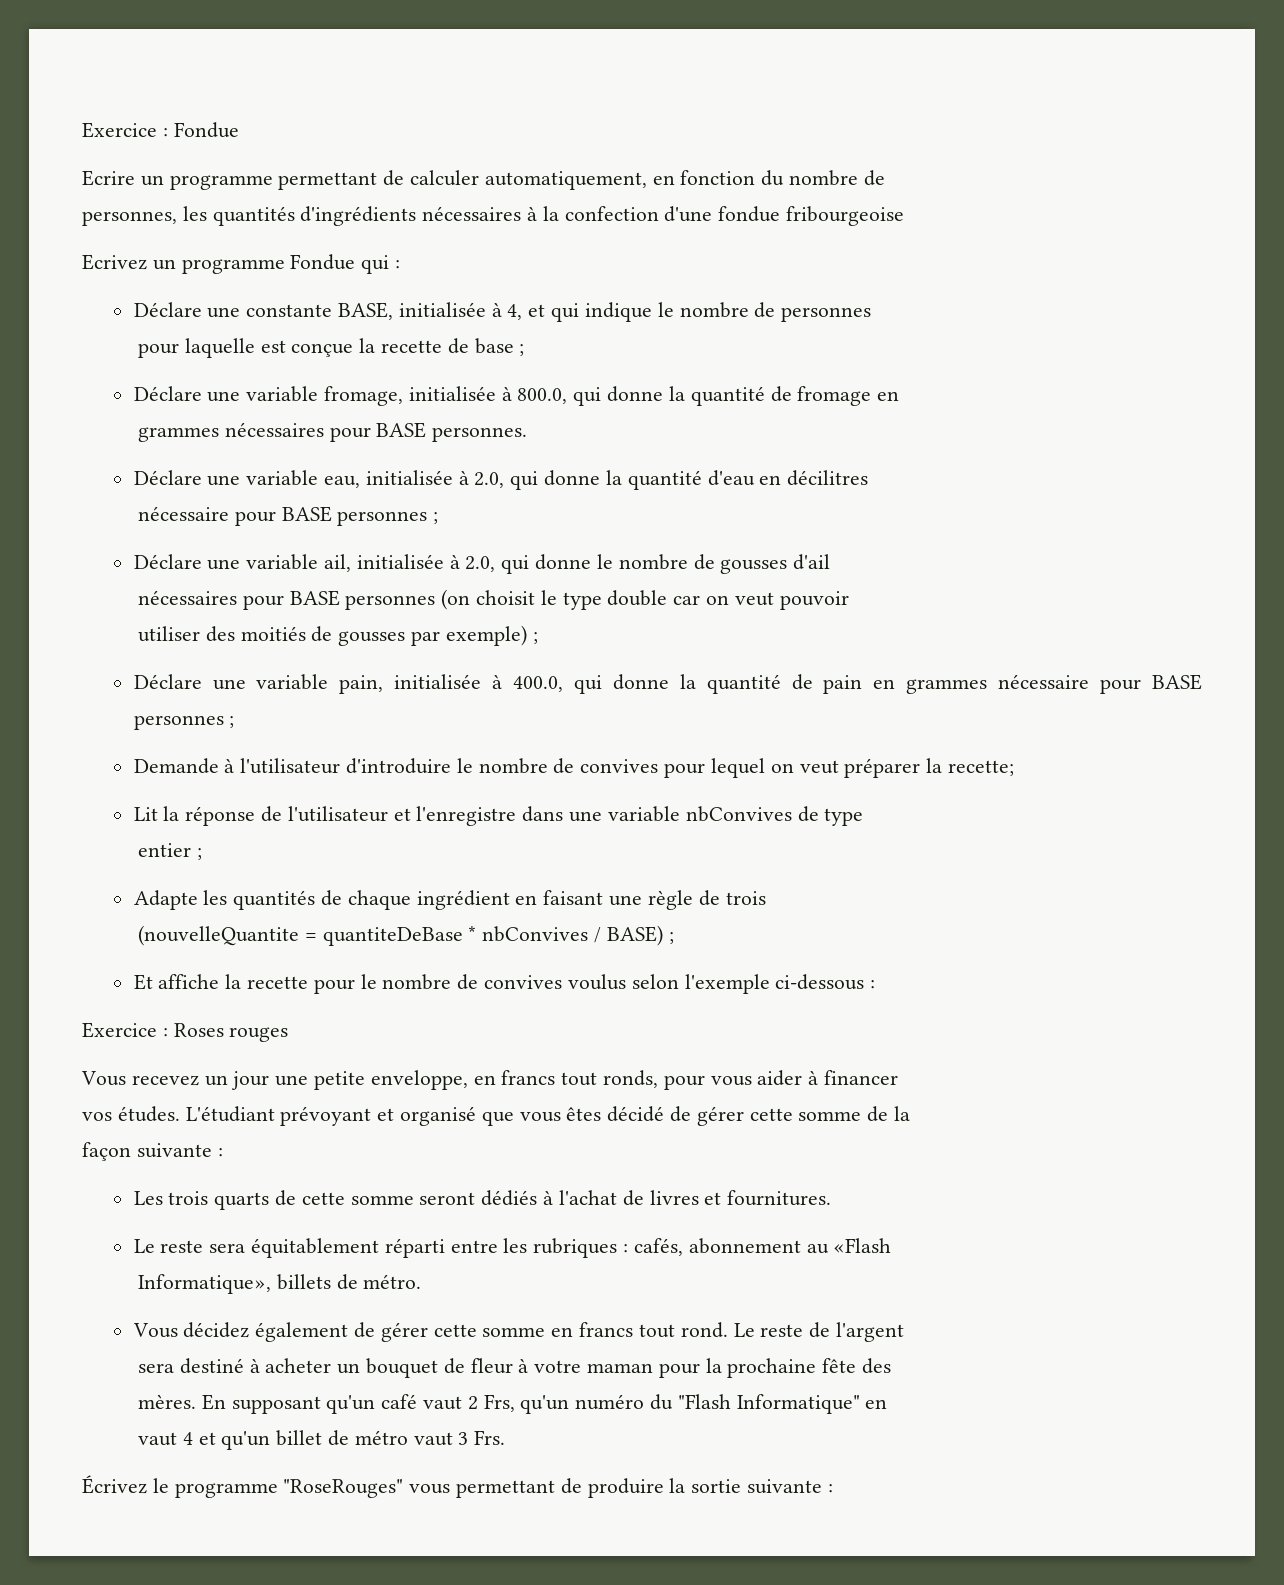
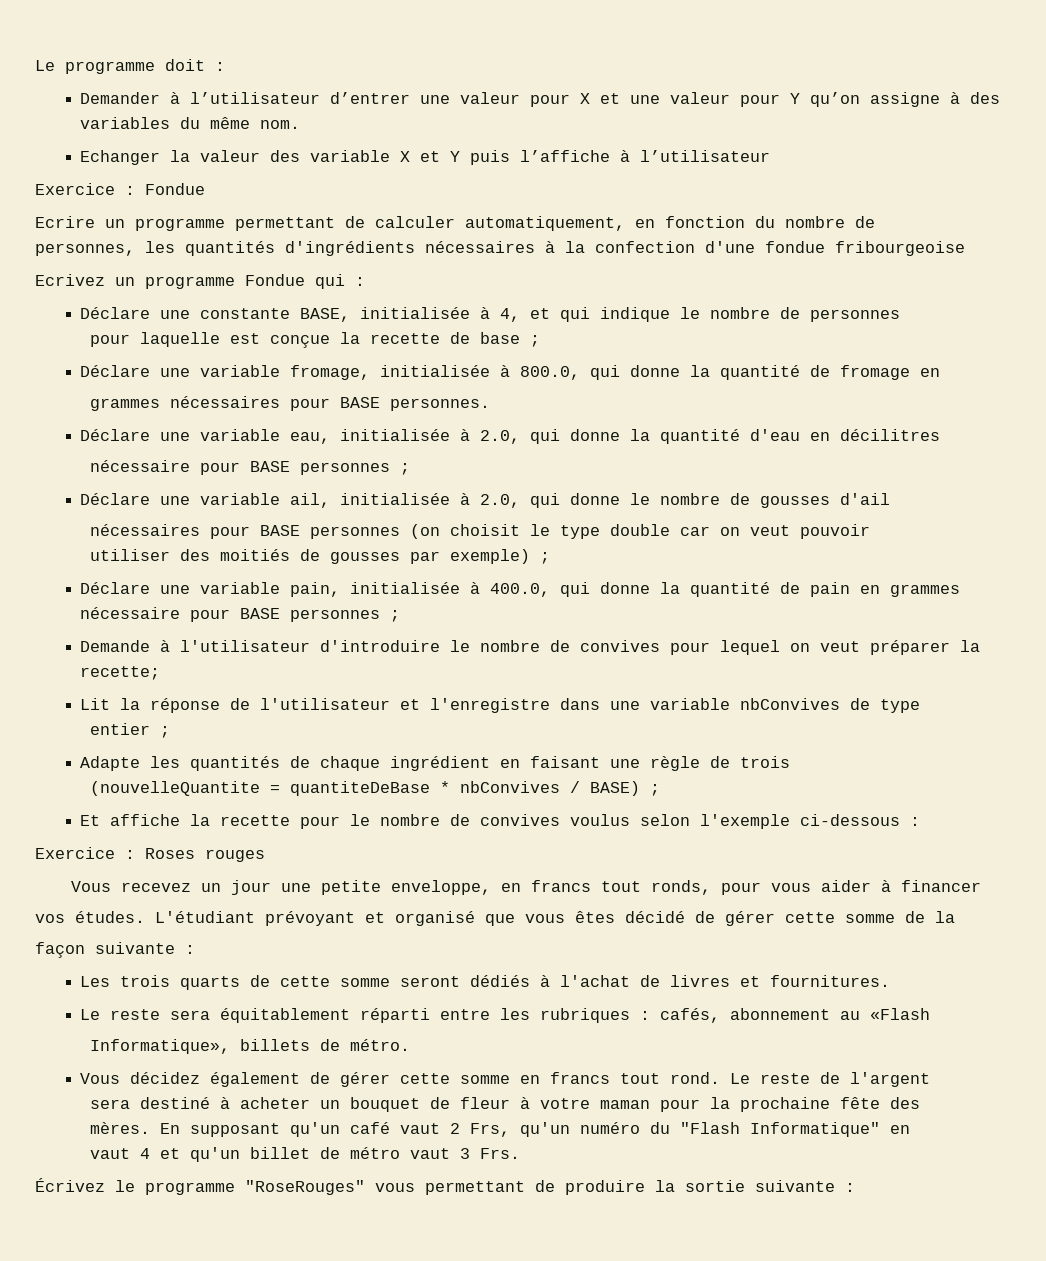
(82, 130) none -> [35,59,225,74] [80,92,1001,107] [80,117,301,129] [80,150,771,165] Le programme doit : // Demander à l’utilisateur d’entrer une valeur pour X et une valeur pour Y qu’on assigne à des variables du même nom. // Echanger la valeur des variable X et Y puis l’affiche à l’utilisateur //

